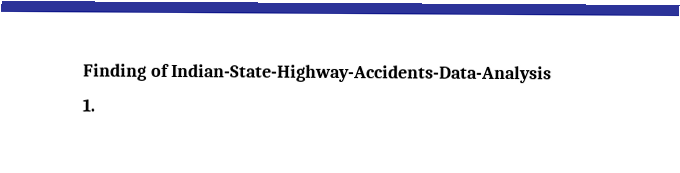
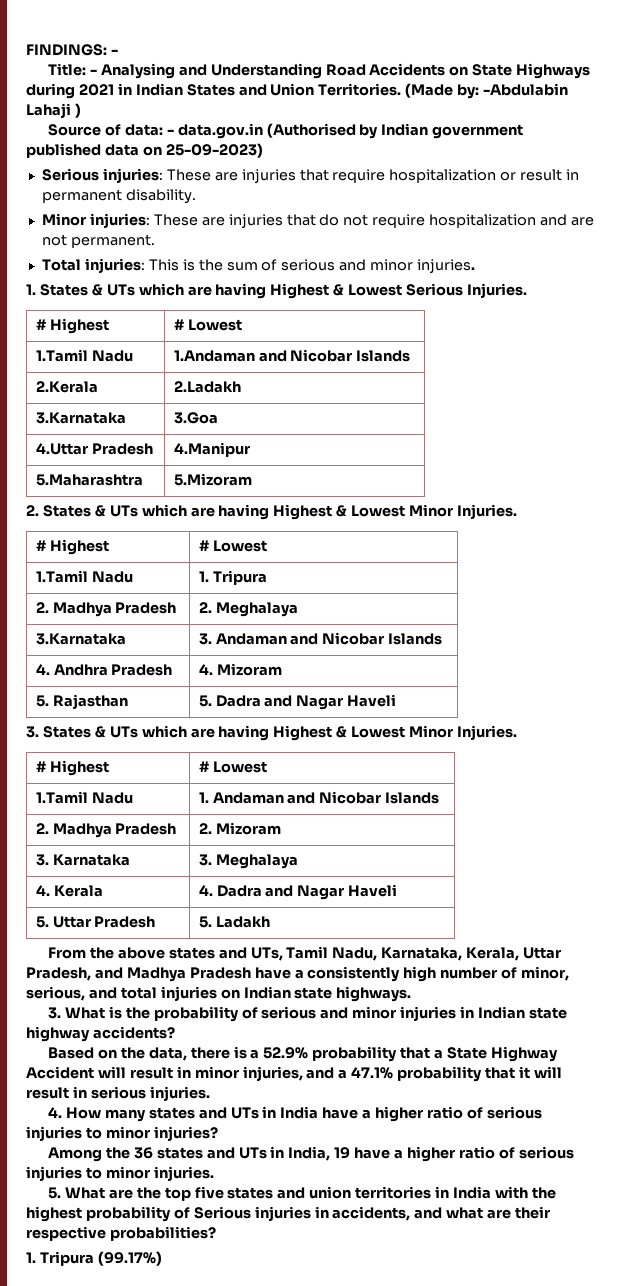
[83,63,553,84] [82,98,95,112] Finding of Indian-State-Highway-Accidents-Data-Analysis // 1. -> [26,44,118,56] [47,63,591,79] [26,83,569,99] [26,103,81,118] [47,123,524,139] [26,143,263,158] [41,168,580,183] [41,189,196,204] [41,213,595,228] [41,234,155,248] [41,258,476,273] [26,283,528,299] [35,318,109,334] [173,319,242,331] [35,349,133,362] [173,349,411,362] [35,381,98,393] [173,381,241,393] [35,412,126,424] [173,412,218,424] [35,443,153,455] [173,442,250,457] [35,474,143,486] [173,473,252,486] [26,504,518,520] [35,539,109,555] [198,540,267,552] [35,570,133,583] [198,570,267,585] [35,602,177,617] [198,602,298,617] [35,633,126,645] [198,632,443,645] [35,664,173,676] [198,663,282,676] [35,694,128,709] [198,694,397,710] [26,725,518,741] [35,760,109,776] [198,761,267,773] [35,791,133,804] [198,791,440,804] [35,823,177,838] [198,822,281,835] [35,854,130,866] [198,854,298,869] [35,885,103,897] [198,884,398,900] [35,916,156,928] [198,916,270,928] [47,946,562,961] [26,966,570,982] [26,986,412,1002] [47,1006,567,1022] [26,1026,175,1042] [47,1046,558,1062] [26,1066,562,1082] [26,1086,210,1101] [47,1106,542,1122] [26,1126,218,1141] [47,1146,574,1162] [26,1166,214,1181] [47,1186,556,1201] [26,1206,551,1222] [26,1226,216,1241] [26,1251,162,1266] FINDINGS: - // Title: - Analysing and Understanding Road Accidents on State Highways during 2021 in Indian States and Union Territories. (Made by: -Abdulabin Lahaji ) // Source of data: - data.gov.in (Authorised by Indian government published data on 25-09-2023) // Serious injuries: These are injuries that require hospitalization or result in permanent disability. // Minor injuries: These are injuries that do not require hospitalization and are not permanent. // Total injuries: This is the sum of serious and minor injuries. // 1. States & UTs which are having Highest & Lowest Serious Injuries. // # Highest | # Lowest // 1.Tamil Nadu | 1.Andaman and Nicobar Islands // 2.Kerala | 2.Ladakh // 3.Karnataka | 3.Goa // 4.Uttar Pradesh | 4.Manipur // 5.Maharashtra | 5.Mizoram // 2. States & UTs which are having Highest & Lowest Minor Injuries. // # Highest | # Lowest // 1.Tamil Nadu | 1. Tripura // 2. Madhya Pradesh | 2. Meghalaya // 3.Karnataka | 3. Andaman and Nicobar Islands // 4. Andhra Pradesh | 4. Mizoram // 5. Rajasthan | 5. Dadra and Nagar Haveli // 3. States & UTs which are having Highest & Lowest Minor Injuries. // # Highest | # Lowest // 1.Tamil Nadu | 1. Andaman and Nicobar Islands // 2. Madhya Pradesh | 2. Mizoram // 3. Karnataka | 3. Meghalaya // 4. Kerala | 4. Dadra and Nagar Haveli // 5. Uttar Pradesh | 5. Ladakh // From the above states and UTs, Tamil Nadu, Karnataka, Kerala, Uttar Pradesh, and Madhya Pradesh have a consistently high number of minor, serious, and total injuries on Indian state highways. // 3. What is the probability of serious and minor injuries in Indian state highway accidents? // Based on the data, there is a 52.9% probability that a State Highway Accident will result in minor injuries, and a 47.1% probability that it will result in serious injuries. // 4. How many states and UTs in India have a higher ratio of serious injuries to minor injuries? // Among the 36 states and UTs in India, 19 have a higher ratio of serious injuries to minor injuries. // 5. What are the top five states and union territories in India with the highest probability of Serious injuries in accidents, and what are their respective probabilities? // 1. Tripura (99.17%)

